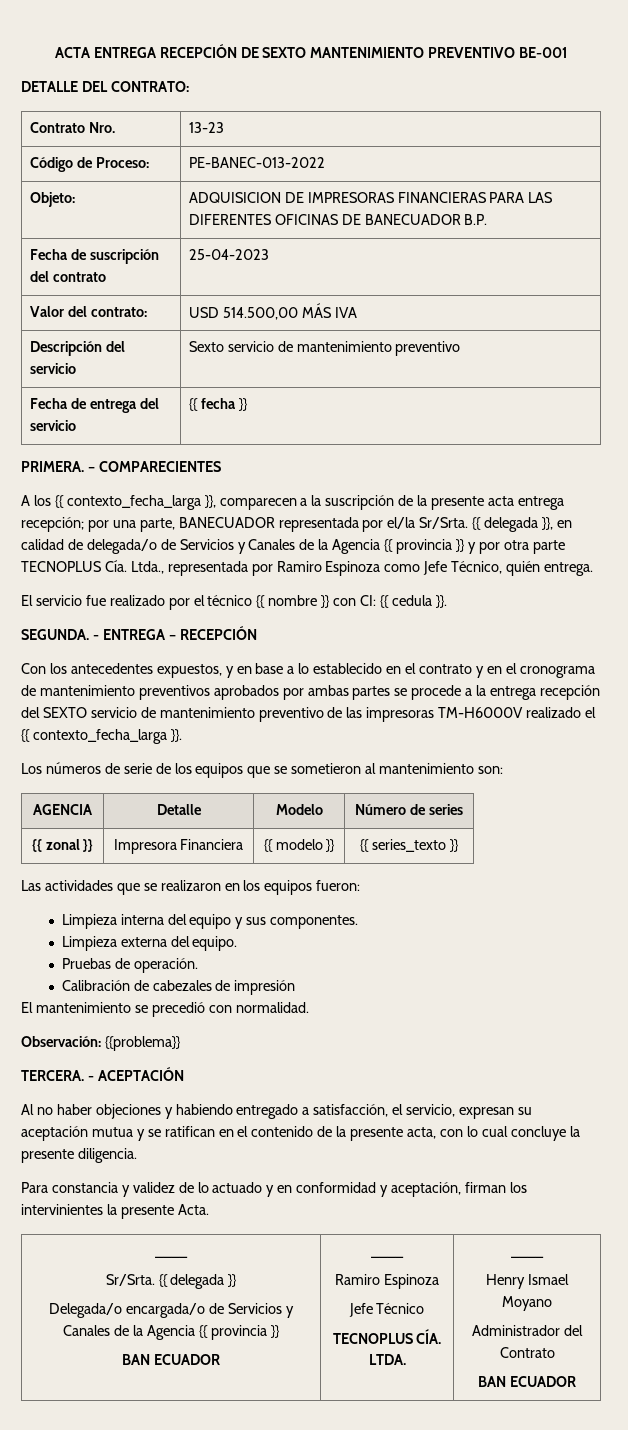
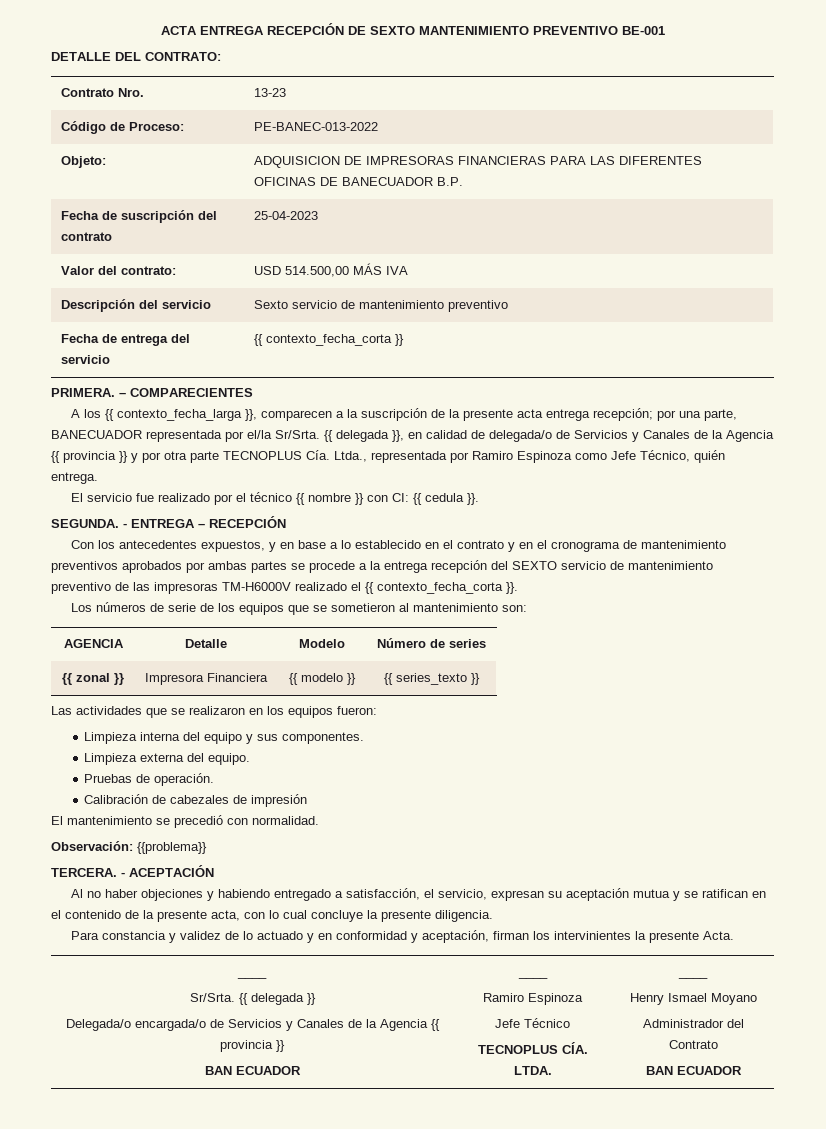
[200,398,236,409] fecha -> [265,334,392,346] contexto_fecha_corta
[32,729,167,744] contexto_fecha_larga -> [377,582,503,594] contexto_fecha_corta

